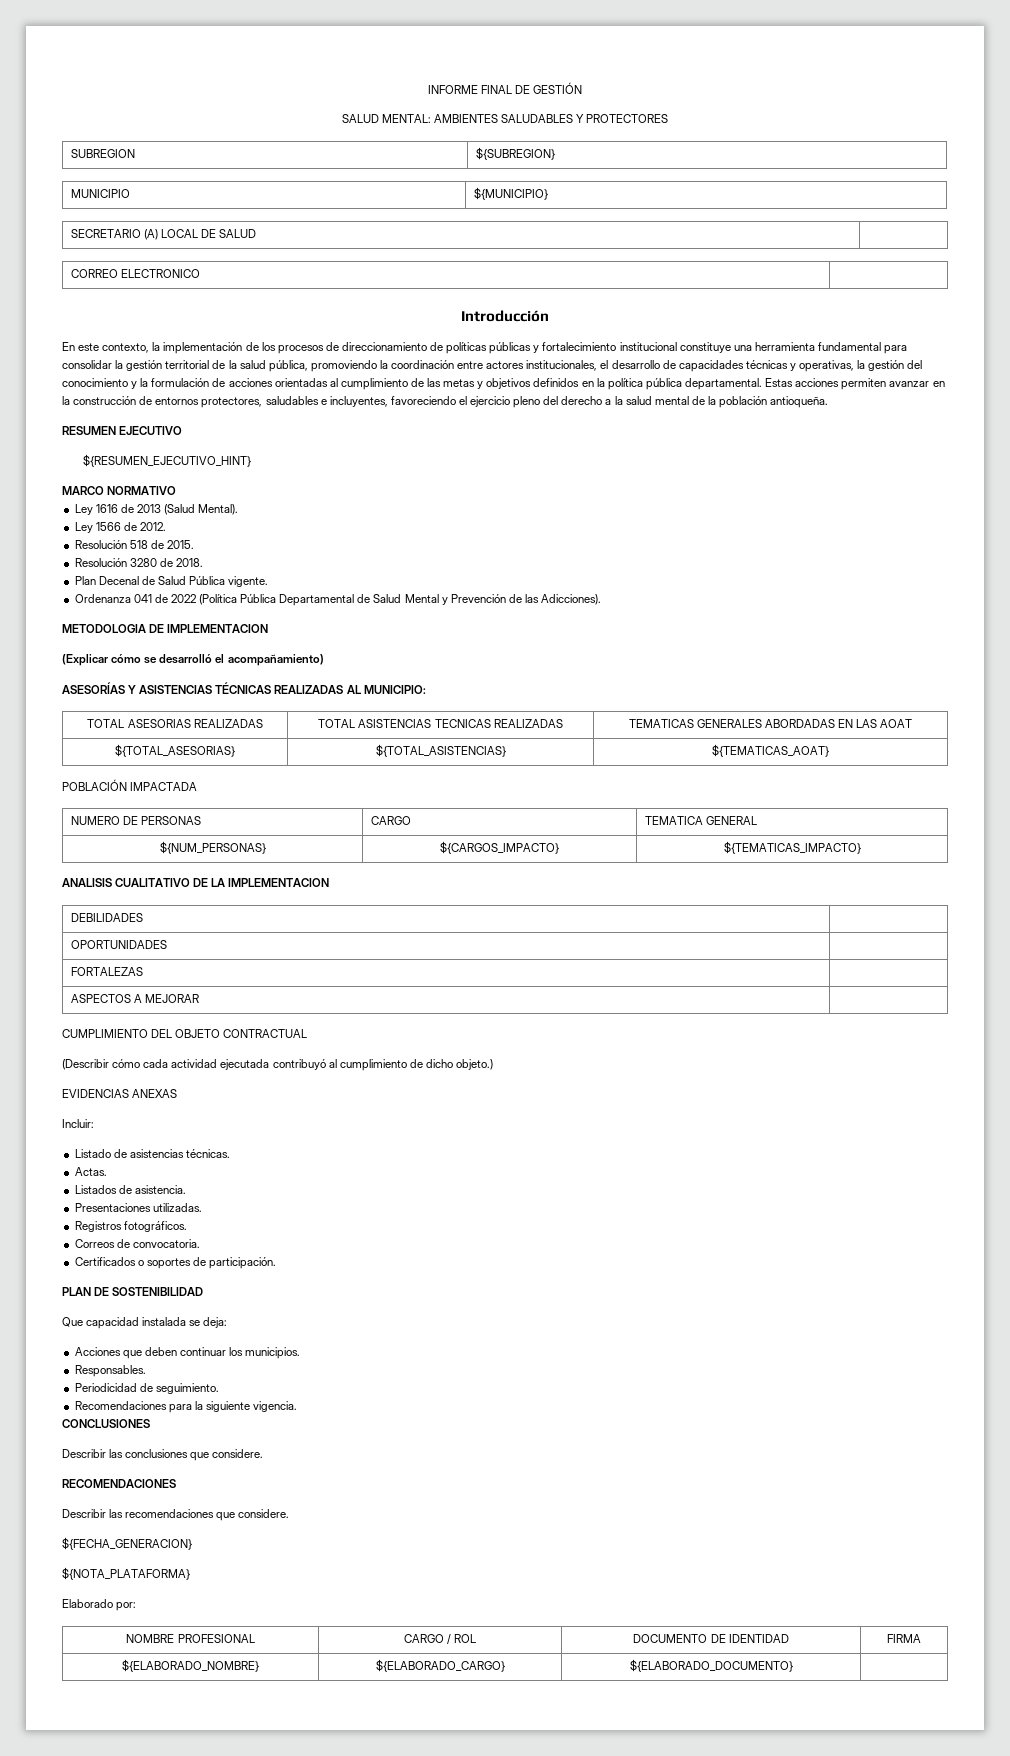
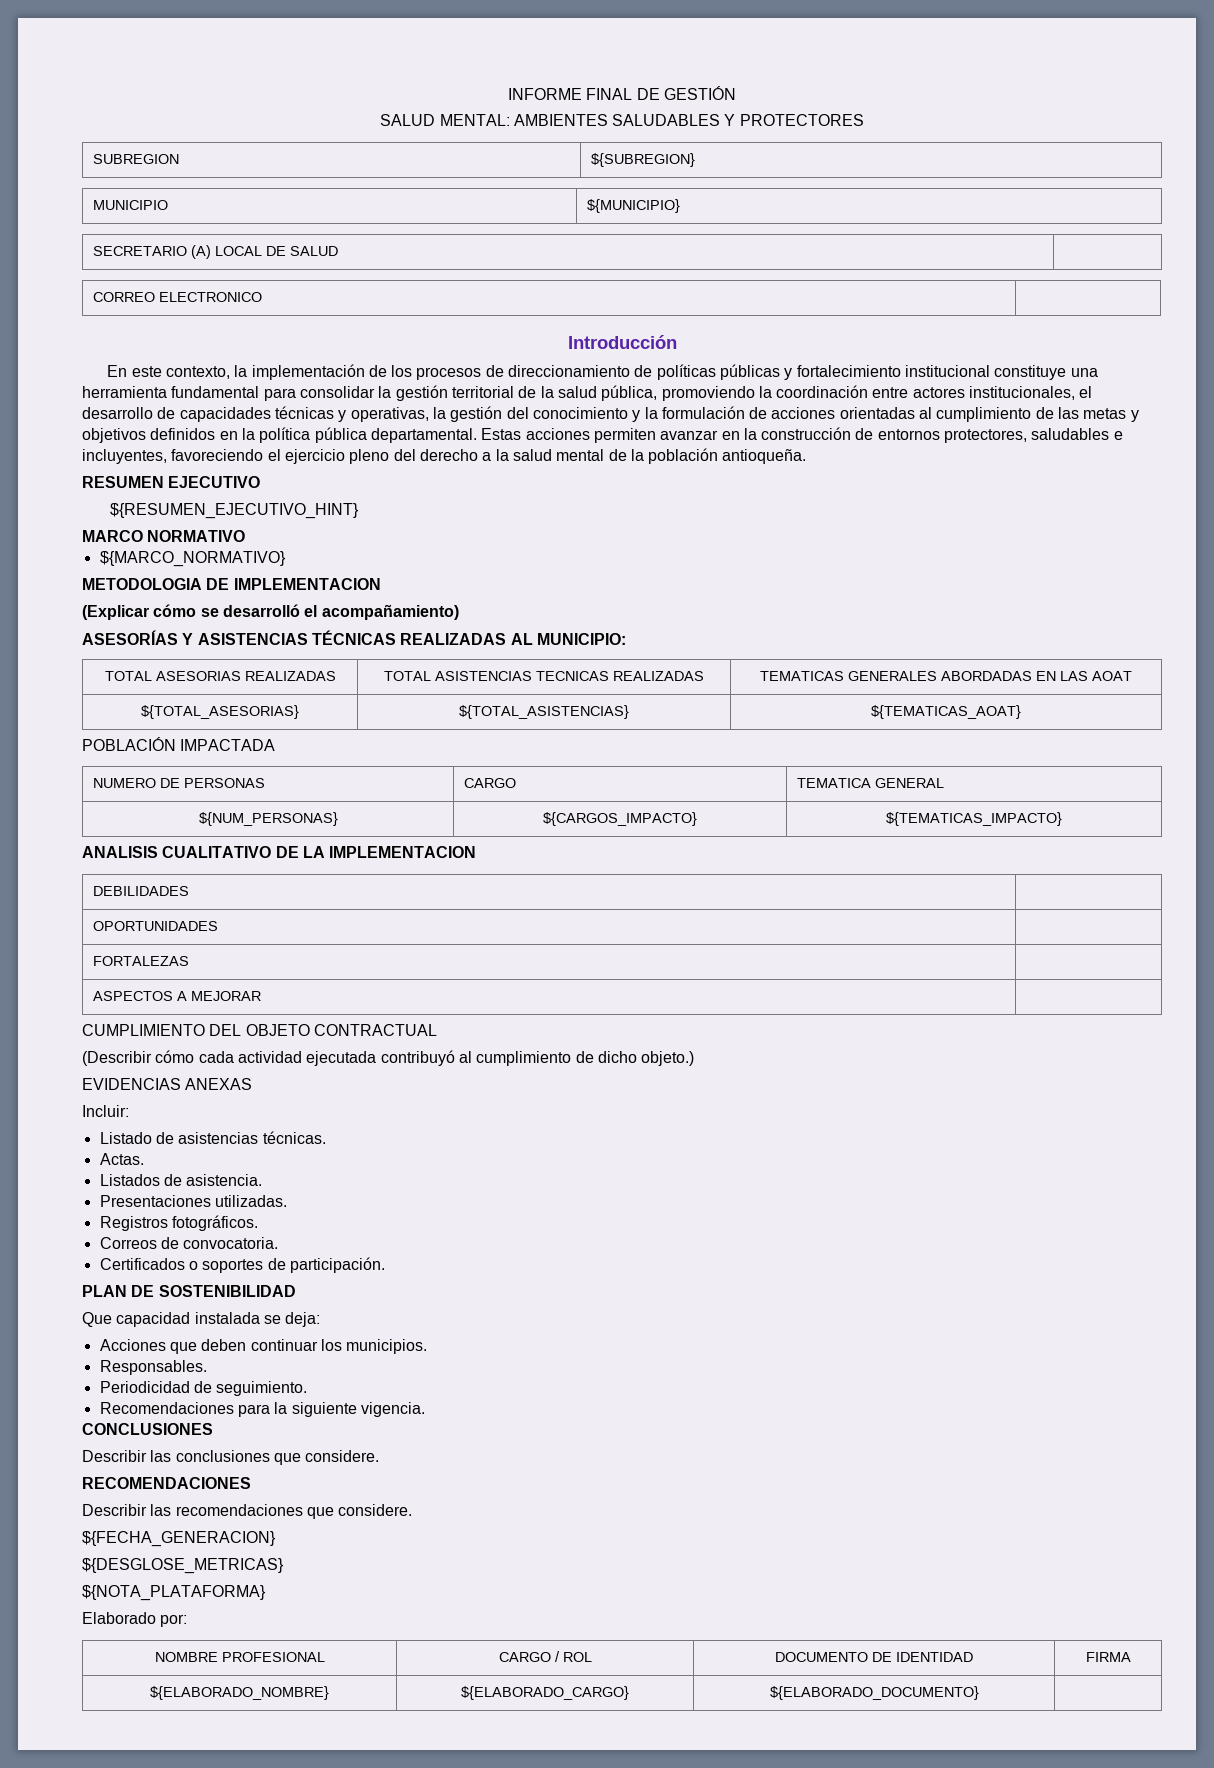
[74,504,239,515] [74,522,166,533] [74,540,194,549] [74,558,203,567] [74,576,269,587] [74,594,602,606] Ley 1616 de 2013 (Salud Mental). // Ley 1566 de 2012. // Resolución 518 de 2015. // Resolución 3280 de 2018. // Plan Decenal de Salud Pública vigente. // Ordenanza 041 de 2022 (Política Pública Departamental de Salud Mental y Prevención de las Adicciones). -> [99,551,286,567] ${MARCO_NORMATIVO}
(192, 1543) none -> [82,1558,284,1574] // ${DESGLOSE_METRICAS}

